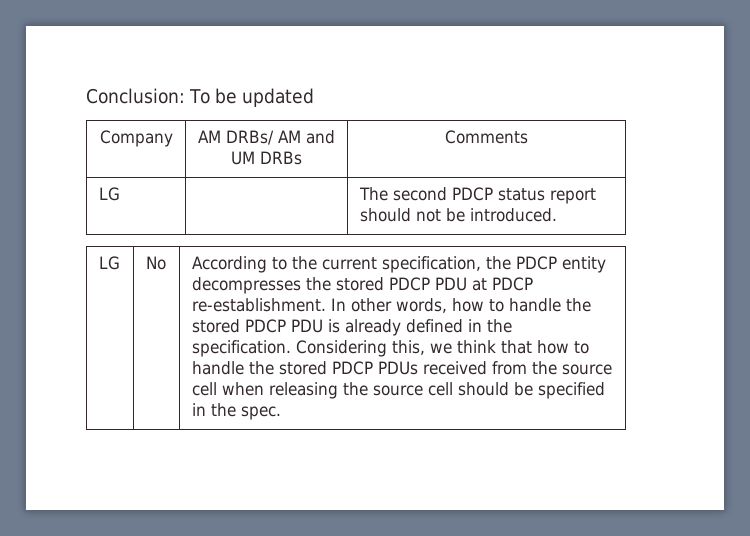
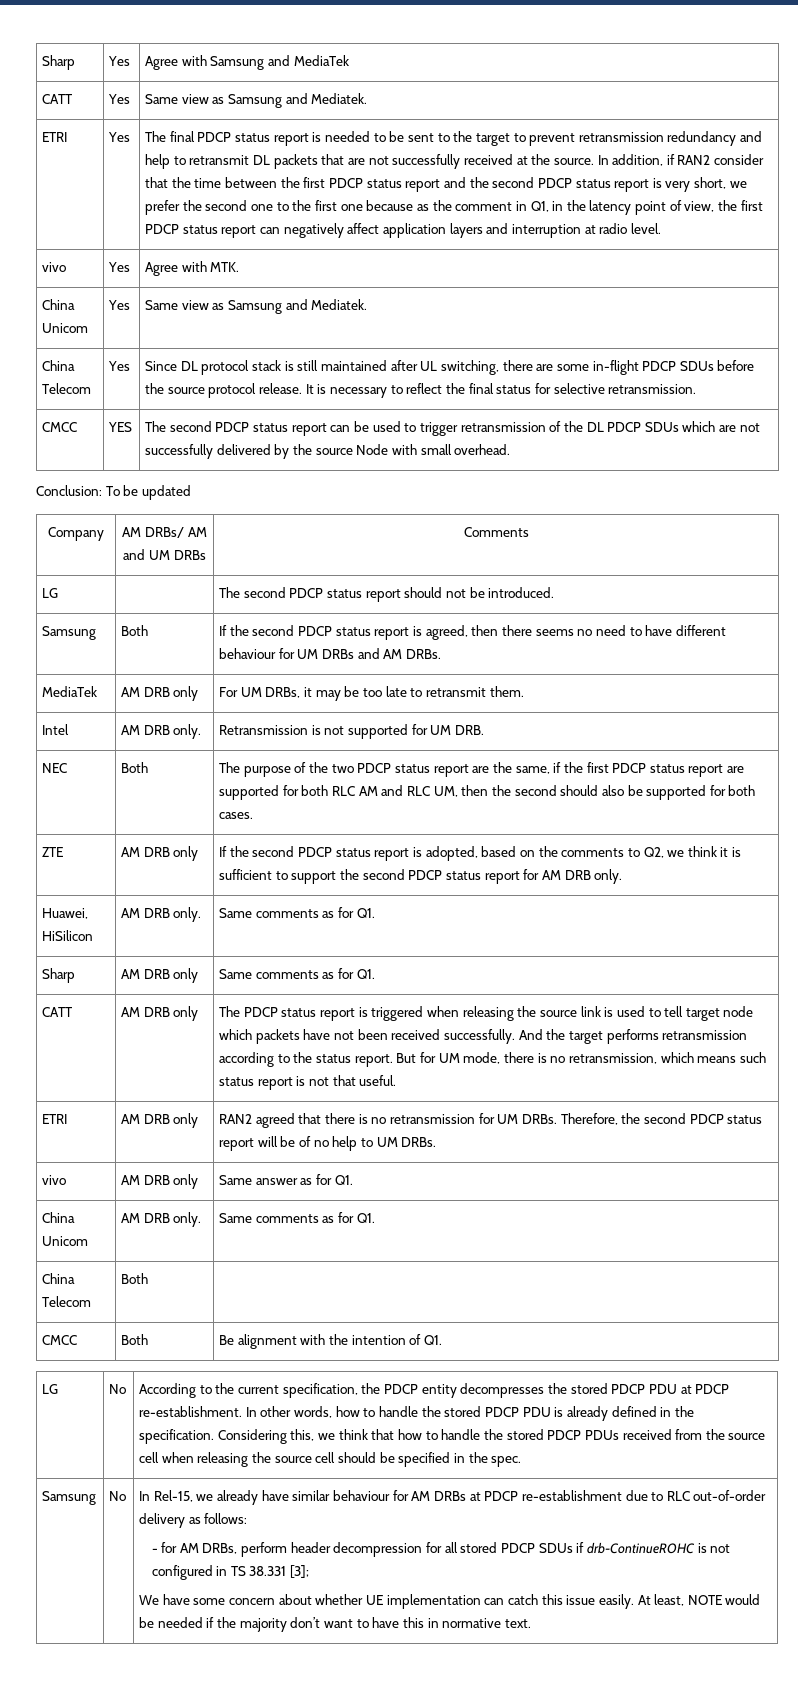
(86, 96) none -> [42,55,76,70] [108,56,131,66] [145,55,349,70] [42,94,73,104] [108,94,131,104] [145,93,368,108] [42,132,68,142] [108,132,131,142] [145,131,763,146] [145,154,765,169] [145,177,747,192] [145,200,763,215] [145,223,661,238] [42,262,67,272] [108,262,131,272] [145,261,240,276] [42,299,76,310] [42,323,89,333] [108,300,131,310] [145,299,368,314] [42,360,76,371] [42,383,92,394] [108,361,131,371] [145,360,755,375] [145,383,697,398] [42,422,78,432] [108,422,133,432] [145,421,760,436] [145,444,511,459] Sharp | Yes | Agree with Samsung and MediaTek // CATT | Yes | Same view as Samsung and Mediatek. // ETRI | Yes | The final PDCP status report is needed to be sent to the target to prevent retransmission redundancy and help to retransmit DL packets that are not successfully received at the source. In addition, if RAN2 consider that the time between the first PDCP status report and the second PDCP status report is very short, we prefer the second one to the first one because as the comment in Q1, in the latency point of view, the first PDCP status report can negatively affect application layers and interruption at radio level. // vivo | Yes | Agree with MTK. // China Unicom | Yes | Same view as Samsung and Mediatek. // China Telecom | Yes | Since DL protocol stack is still maintained after UL switching, there are some in-flight PDCP SDUs before the source protocol release. It is necessary to reflect the final status for selective retransmission. // CMCC | YES | The second PDCP status report can be used to trigger retransmission of the DL PDCP SDUs which are not successfully delivered by the source Node with small overhead. //
(557, 215) none -> [42,626,97,640] [121,625,149,636] [219,625,726,640] [219,648,442,659] [42,686,98,697] [121,686,199,701] [219,686,524,701] [42,724,70,735] [121,724,202,739] [219,724,485,739] [42,763,68,773] [121,762,149,773] [219,762,745,777] [219,785,756,800] [219,812,254,819] [42,847,64,857] [121,846,199,861] [219,846,742,861] [219,869,623,884] [42,908,89,919] [42,930,94,941] [121,907,202,922] [219,907,375,918] [42,968,76,983] [121,968,199,983] [219,968,375,979] [42,1007,73,1017] [121,1006,199,1021] [219,1006,754,1021] [219,1029,748,1044] [219,1052,766,1067] [219,1075,397,1090] [42,1114,68,1124] [121,1113,199,1128] [219,1113,763,1128] [219,1136,437,1151] [42,1175,67,1185] [121,1174,199,1189] [219,1174,353,1185] [42,1212,76,1223] [42,1236,89,1246] [121,1212,202,1227] [219,1212,375,1223] [42,1273,76,1284] [42,1296,92,1307] [121,1273,149,1284] [42,1335,78,1345] [121,1334,149,1345] [219,1334,443,1349] // Samsung | Both | If the second PDCP status report is agreed, then there seems no need to have different behaviour for UM DRBs and AM DRBs. // MediaTek | AM DRB only | For UM DRBs, it may be too late to retransmit them. // Intel | AM DRB only. | Retransmission is not supported for UM DRB. // NEC | Both | The purpose of the two PDCP status report are the same, if the first PDCP status report are supported for both RLC AM and RLC UM, then the second should also be supported for both cases. // ZTE | AM DRB only | If the second PDCP status report is adopted, based on the comments to Q2, we think it is sufficient to support the second PDCP status report for AM DRB only. // Huawei, HiSilicon | AM DRB only. | Same comments as for Q1. // Sharp | AM DRB only | Same comments as for Q1. // CATT | AM DRB only | The PDCP status report is triggered when releasing the source link is used to tell target node which packets have not been received successfully. And the target performs retransmission according to the status report. But for UM mode, there is no retransmission, which means such status report is not that useful. // ETRI | AM DRB only | RAN2 agreed that there is no retransmission for UM DRBs. Therefore, the second PDCP status report will be of no help to UM DRBs. // vivo | AM DRB only | Same answer as for Q1. // China Unicom | AM DRB only. | Same comments as for Q1. // China Telecom | Both | // CMCC | Both | Be alignment with the intention of Q1.
(281, 413) none -> [42,1491,97,1505] [109,1491,127,1501] [139,1490,767,1505] [139,1513,248,1528] [151,1542,731,1557] [151,1565,310,1580] [139,1594,761,1609] [139,1617,531,1632] // Samsung | No | In Rel-15, we already have similar behaviour for AM DRBs at PDCP re-establishment due to RLC out-of-order delivery as follows: // - for AM DRBs, perform header decompression for all stored PDCP SDUs if drb-ContinueROHC is not configured in TS 38.331 [3]; // We have some concern about whether UE implementation can catch this issue easily. At least, NOTE would be needed if the majority don’t want to have this in normative text.

